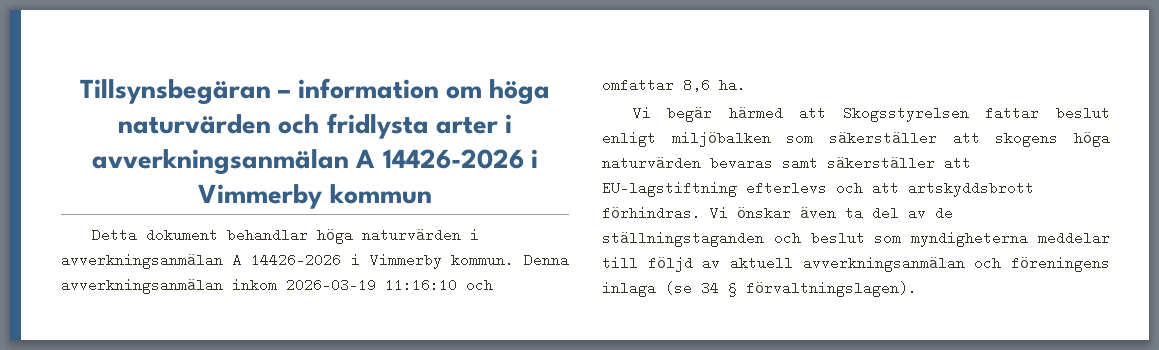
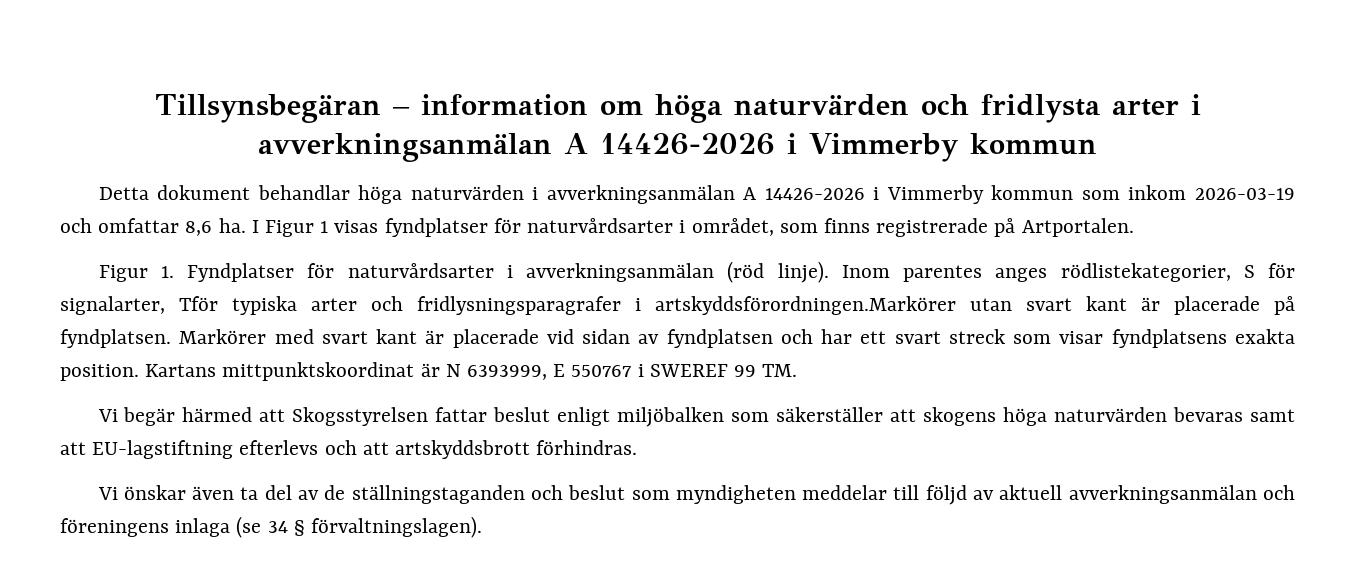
[451,253,569,267] [61,278,223,294] kommun. Denna avverkningsanmälan -> [991,185,1120,200] kommun som
[385,278,457,292] 11:16:10 -> (1295, 194) none
(746, 85) none -> [251,218,1134,237] [98,261,1295,283] [60,296,1295,315] [60,329,1296,348] [60,362,798,381] I Figur 1 visas fyndplatser för naturvårdsarter i området, som finns registrerade på Artportalen. // Figur 1. Fyndplatser för naturvårdsarter i avverkningsanmälan (röd linje). Inom parentes anges rödlistekategorier, S för signalarter, Tför typiska arter och fridlysningsparagrafer i artskyddsförordningen.Markörer utan svart kant är placerade på fyndplatsen. Markörer med svart kant är placerade vid sidan av fyndplatsen och har ett svart streck som visar fyndplatsens exakta position. Kartans mittpunktskoordinat är N 6393999, E 550767 i SWEREF 99 TM.
[827,156,935,170] säkerställer -> (1296, 415) none
(701, 213) none -> (638, 447) //
[911,231,1029,247] myndigheterna -> [675,485,796,504] myndigheten

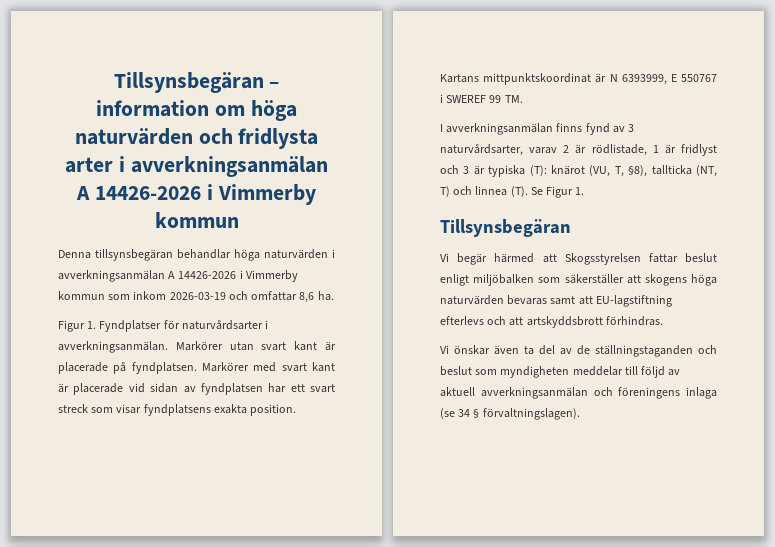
[98,185,251,200] Detta dokument -> [58,249,173,261] Denna tillsynsbegäran
[251,218,1134,237] I Figur 1 visas fyndplatser för naturvårdsarter i området, som finns registrerade på Artportalen. -> (334, 296) none
[525,261,1295,283] [60,296,956,315] avverkningsanmälan (röd linje). Inom parentes anges rödlistekategorier, S för signalarter, Tför typiska arter och fridlysningsparagrafer i artskyddsförordningen.Markörer -> [58,341,223,353] avverkningsanmälan. Markörer
[780,329,813,344] och -> (263, 389) none
(798, 370) none -> [440,123,635,135] [440,144,717,156] [440,165,717,177] [440,186,585,198] [440,219,571,237] // I avverkningsanmälan finns fynd av 3 naturvårdsarter, varav 2 är rödlistade, 1 är fridlyst och 3 är typiska (T): knärot (VU, T, §8), tallticka (NT, T) och linnea (T). Se Figur 1. // Tillsynsbegäran

